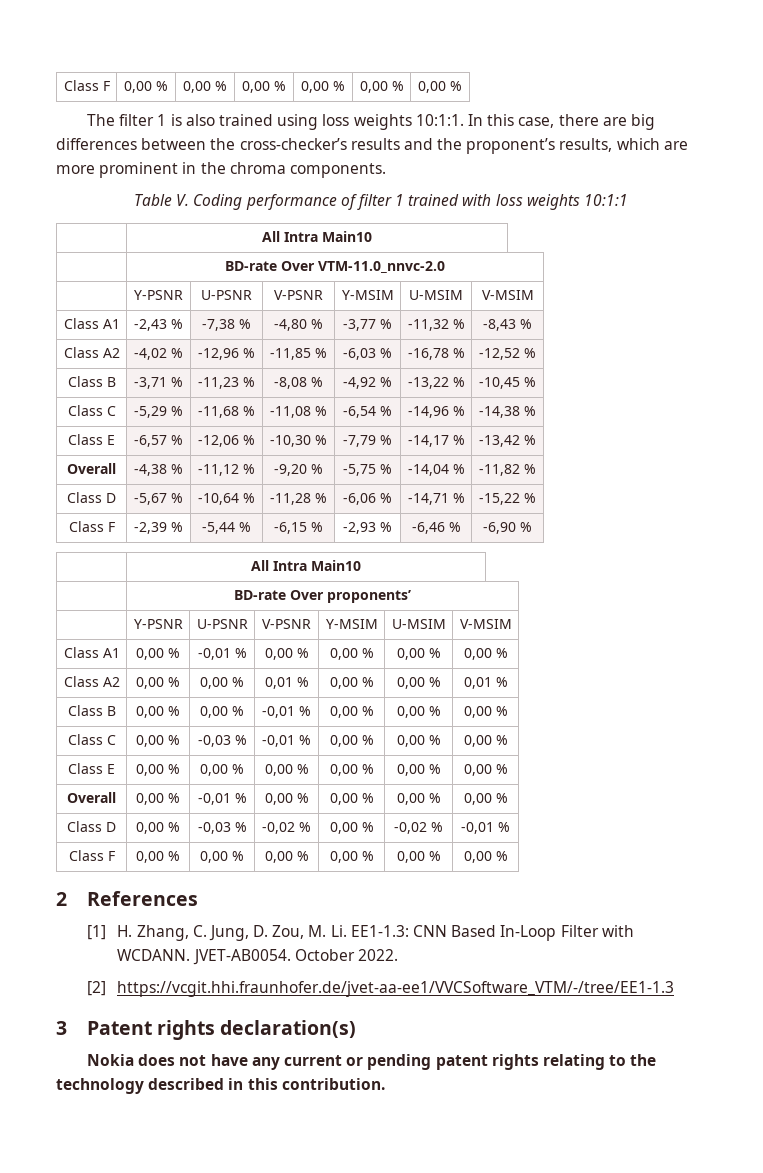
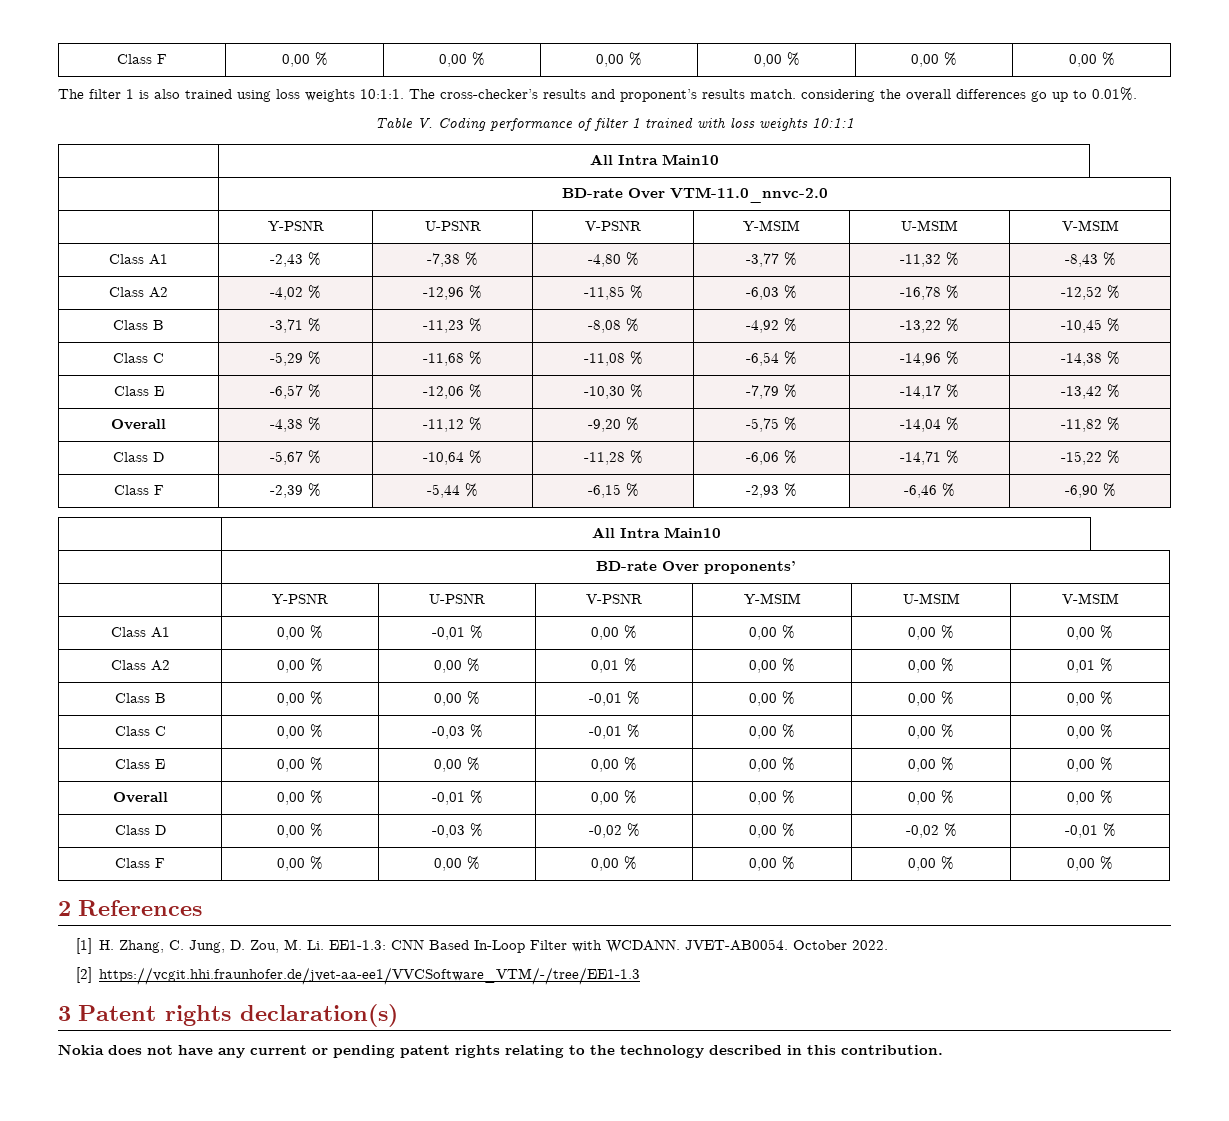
[467,114,655,130] [56,138,688,154] [56,162,386,178] In this case, there are big differences between the cross-checker’s results and the proponent’s results, which are more prominent in the chroma components. -> [409,87,1137,102] The cross-checker’s results and proponent’s results match. considering the overall differences go up to 0.01%.

